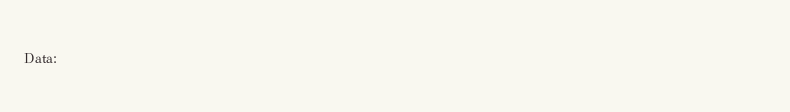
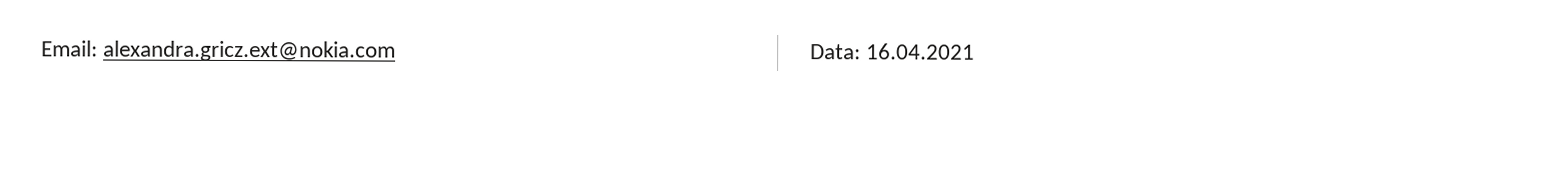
[24,53,57,64] Data: -> [41,40,397,62] [810,43,976,60] Email: alexandra.gricz.ext@nokia.com // Data: 16.04.2021

